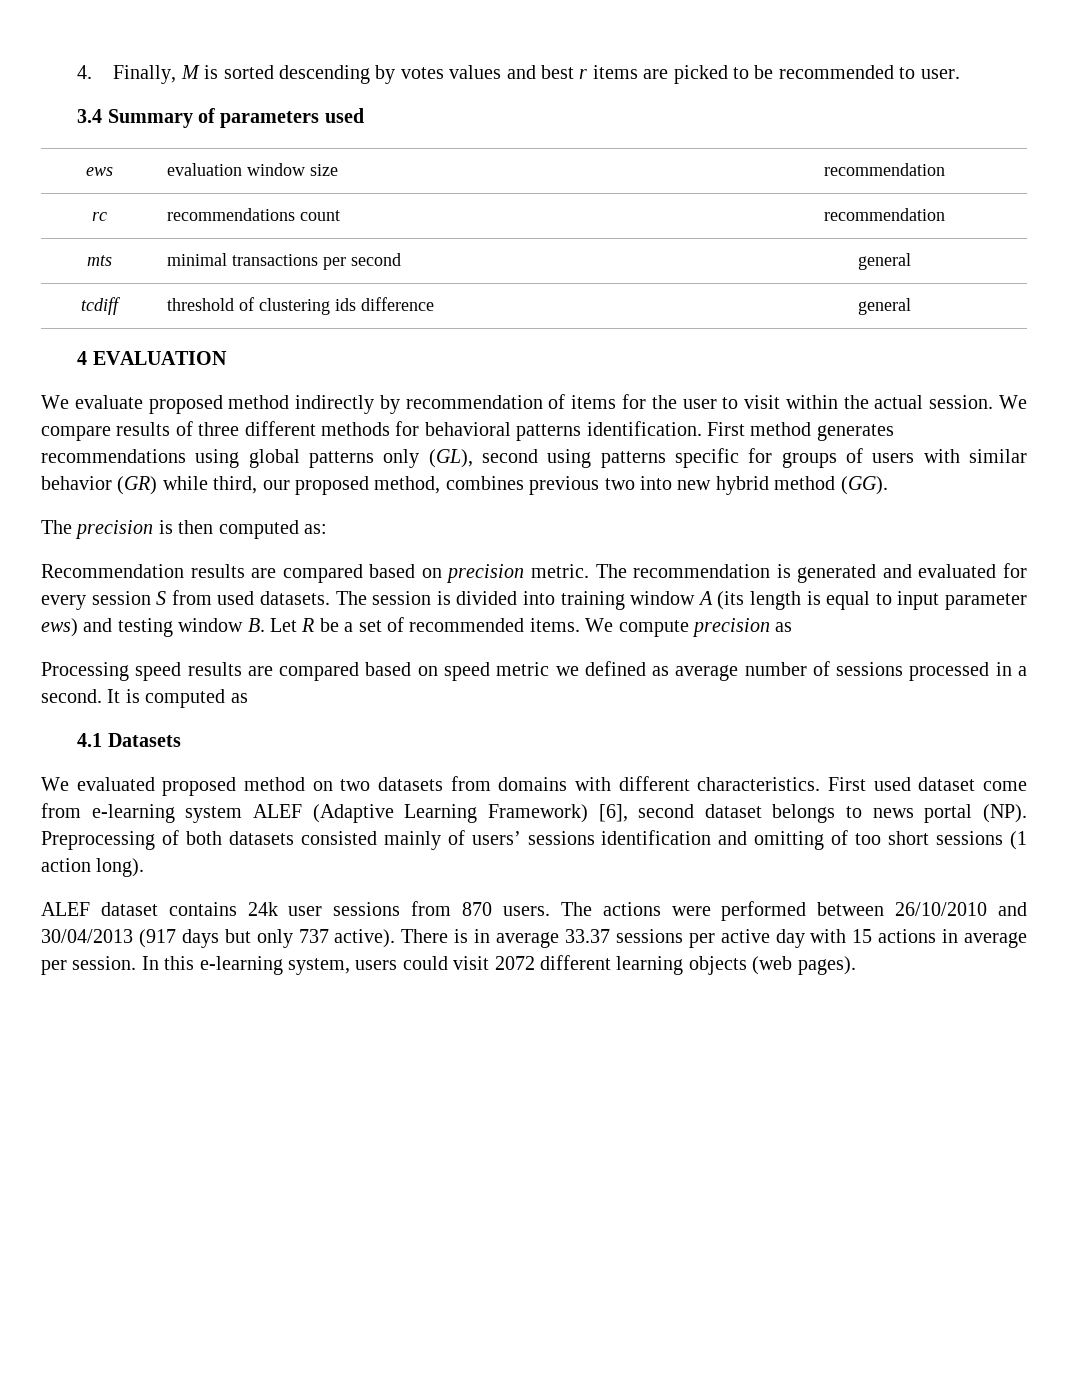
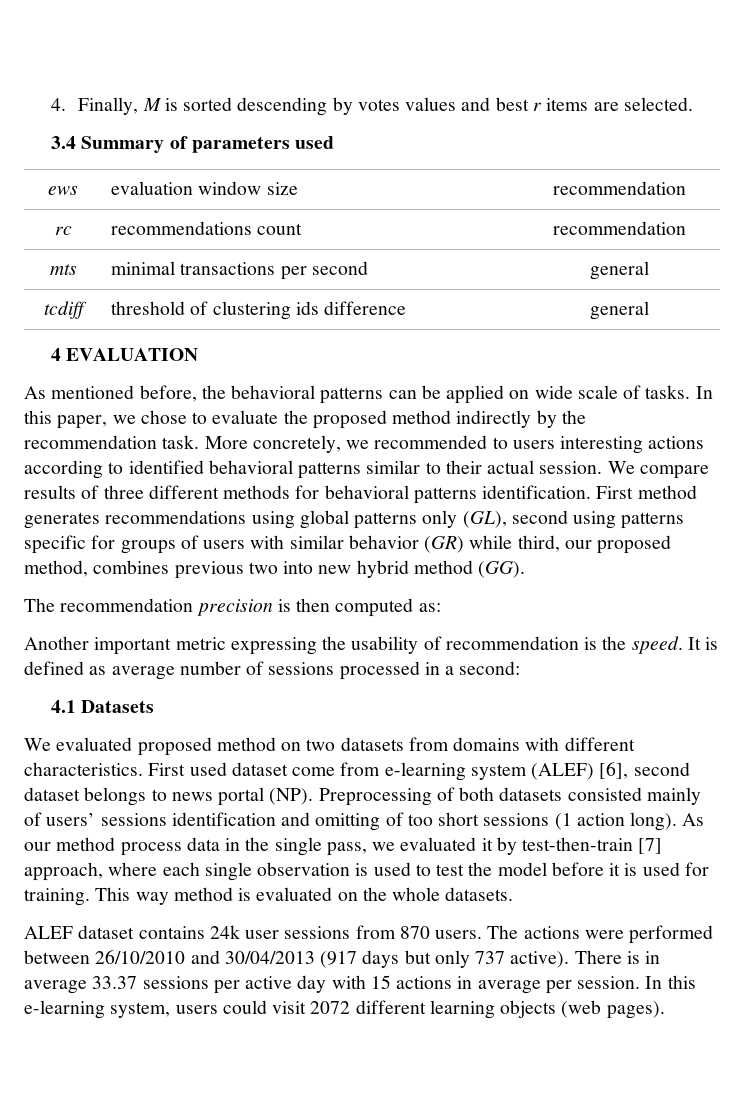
[673,65,960,84] picked to be recommended to user. -> [623,97,693,111] selected.
[41,394,869,414] We evaluate proposed method indirectly by recommendation of items for the user to visit within the -> [24,385,713,404] [24,410,586,429] [24,435,705,454] [24,460,482,479] As mentioned before, the behavioral patterns can be applied on wide scale of tasks. In this paper, we chose to evaluate the proposed method indirectly by the recommendation task. More concretely, we recommended to users interesting actions according to identified behavioral patterns similar to their
(72, 527) none -> [60,598,194,612] recommendation
[41,563,1027,583] [41,590,1028,610] [41,617,793,637] [41,662,579,681] Recommendation results are compared based on precision metric. The recommendation is generated and evaluated for every session S from used datasets. The session is divided into training window A (its length is equal to input parameter ews) and testing window B. Let R be a set of recommended items. We compute precision as // Processing speed results are compared based on speed metric we -> [24,636,719,655] Another important metric expressing the usability of recommendation is the speed. It is
[41,689,248,708] second. It is computed as -> [459,661,521,675] second:
[252,804,588,823] ALEF (Adaptive Learning Framework) -> [531,763,595,780] (ALEF)
(145, 867) none -> [682,813,705,826] [24,837,663,856] [24,862,709,881] [24,887,514,906] As our method process data in the single pass, we evaluated it by test-then-train [7] approach, where each single observation is used to test the model before it is used for training. This way method is evaluated on the whole datasets.

